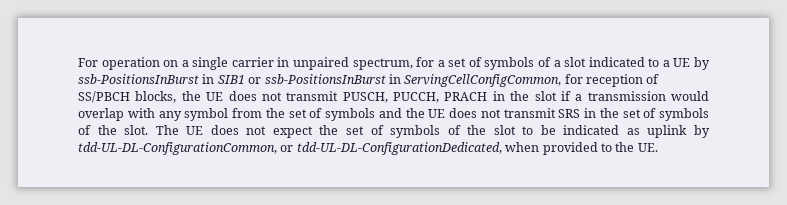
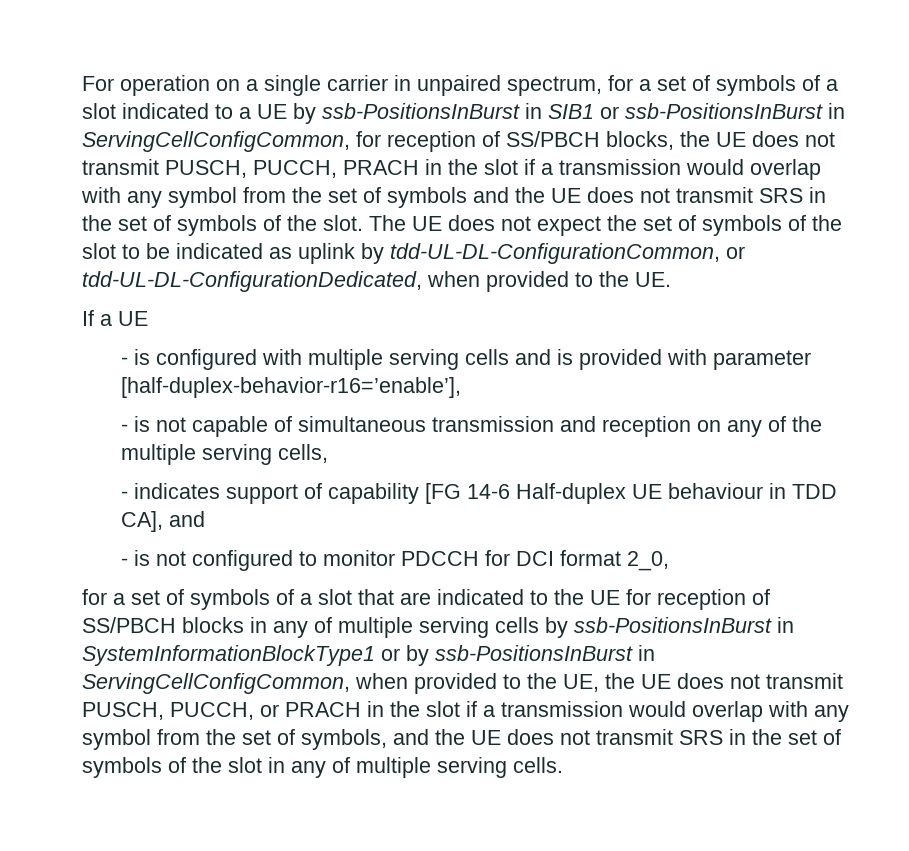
(658, 147) none -> [82,310,148,326] [120,349,811,370] [120,377,461,398] [120,416,822,437] [120,444,328,465] [120,483,837,504] [120,511,205,532] [120,550,669,571] [82,589,770,610] [82,617,794,638] [82,645,655,666] [82,673,843,694] [82,701,849,722] [82,729,841,750] [82,757,563,778] // If a UE // - is configured with multiple serving cells and is provided with parameter [half-duplex-behavior-r16=’enable’], // - is not capable of simultaneous transmission and reception on any of the multiple serving cells, // - indicates support of capability [FG 14-6 Half-duplex UE behaviour in TDD CA], and // - is not configured to monitor PDCCH for DCI format 2_0, // for a set of symbols of a slot that are indicated to the UE for reception of SS/PBCH blocks in any of multiple serving cells by ssb-PositionsInBurst in SystemInformationBlockType1 or by ssb-PositionsInBurst in ServingCellConfigCommon, when provided to the UE, the UE does not transmit PUSCH, PUCCH, or PRACH in the slot if a transmission would overlap with any symbol from the set of symbols, and the UE does not transmit SRS in the set of symbols of the slot in any of multiple serving cells.

